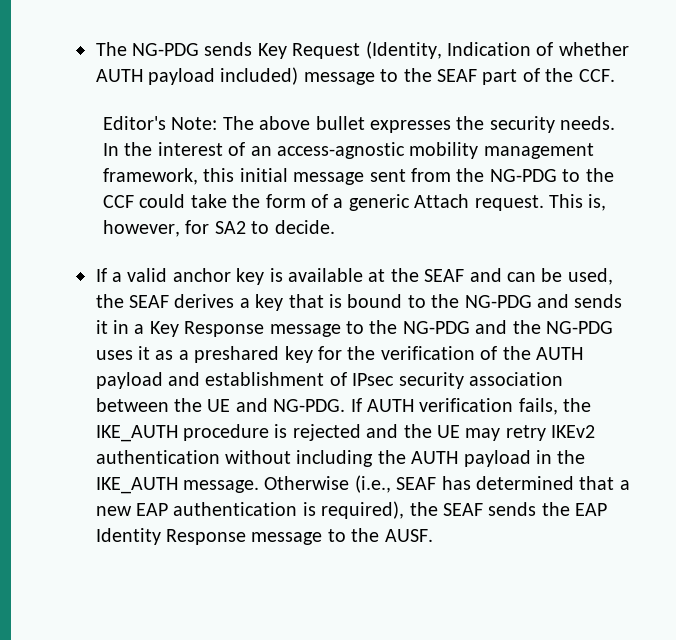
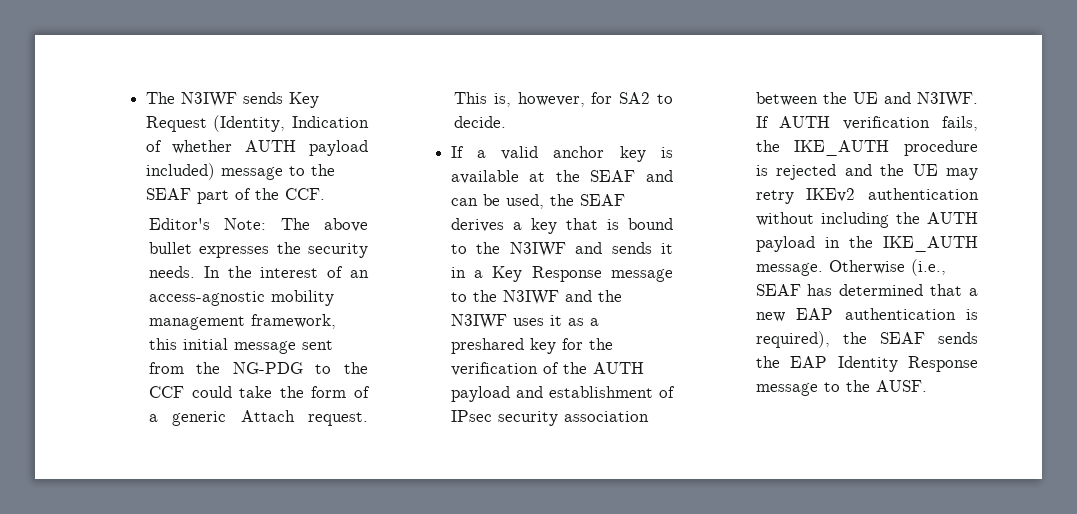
[95,42,199,56] The NG-PDG -> [145,92,237,107] The N3IWF
[464,295,532,308] NG-PDG -> [509,242,566,257] N3IWF
[402,320,613,334] NG-PDG and the NG-PDG -> [502,290,622,305] [450,314,507,329] N3IWF and the N3IWF
[273,399,346,412] NG-PDG. -> [917,92,978,107] N3IWF.

